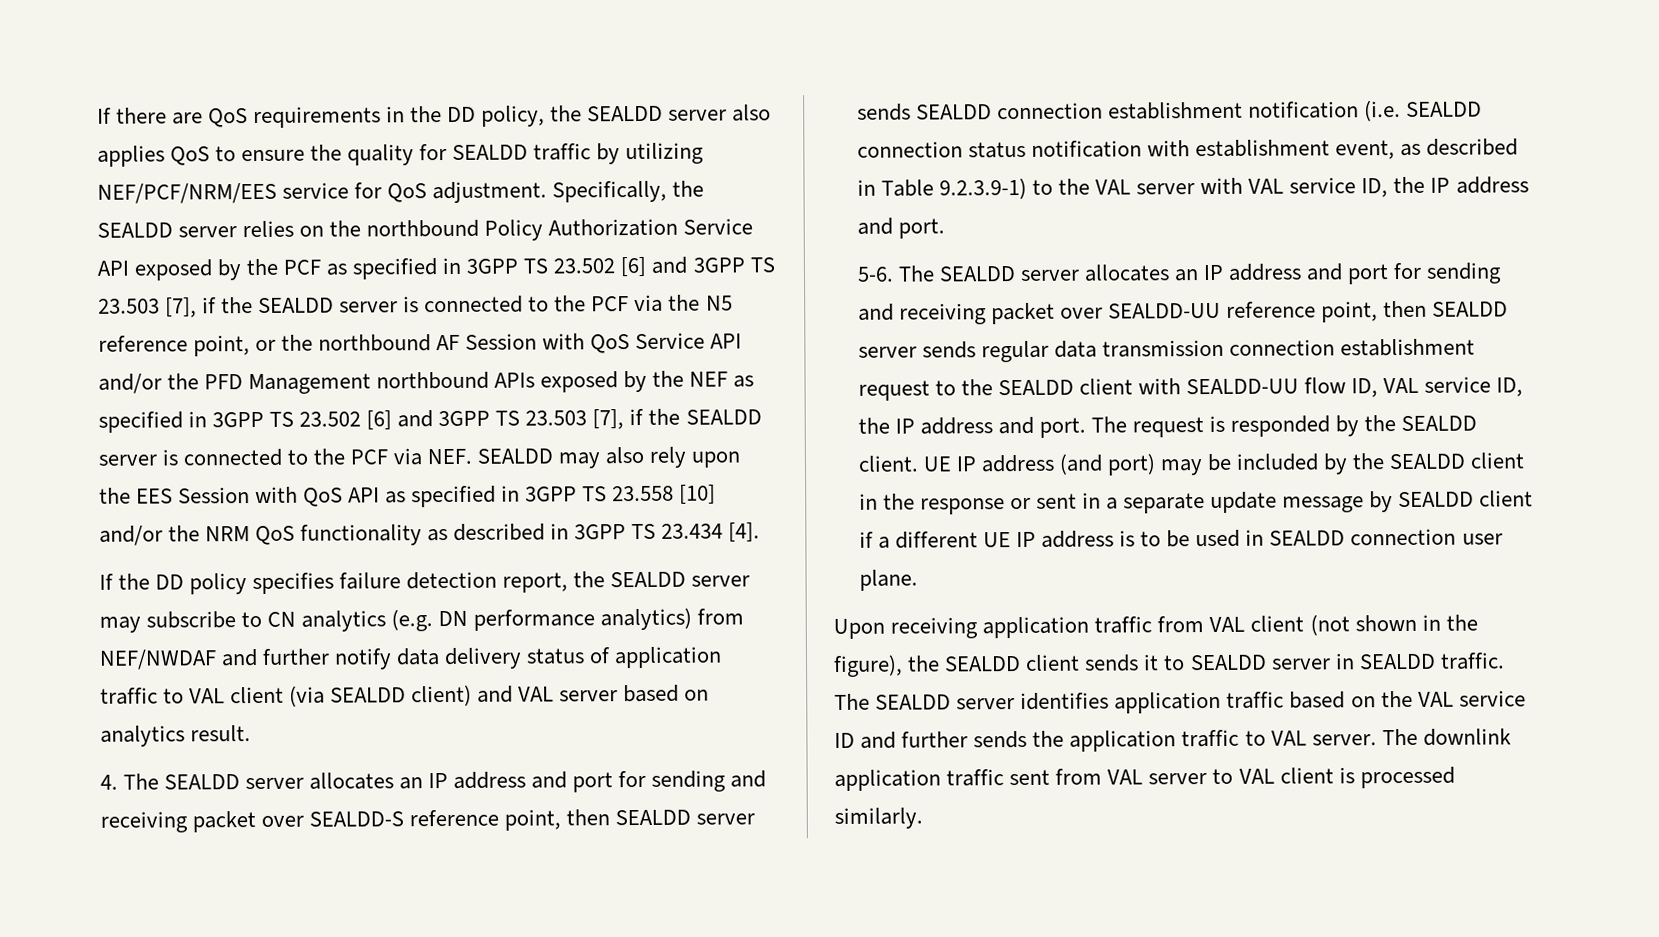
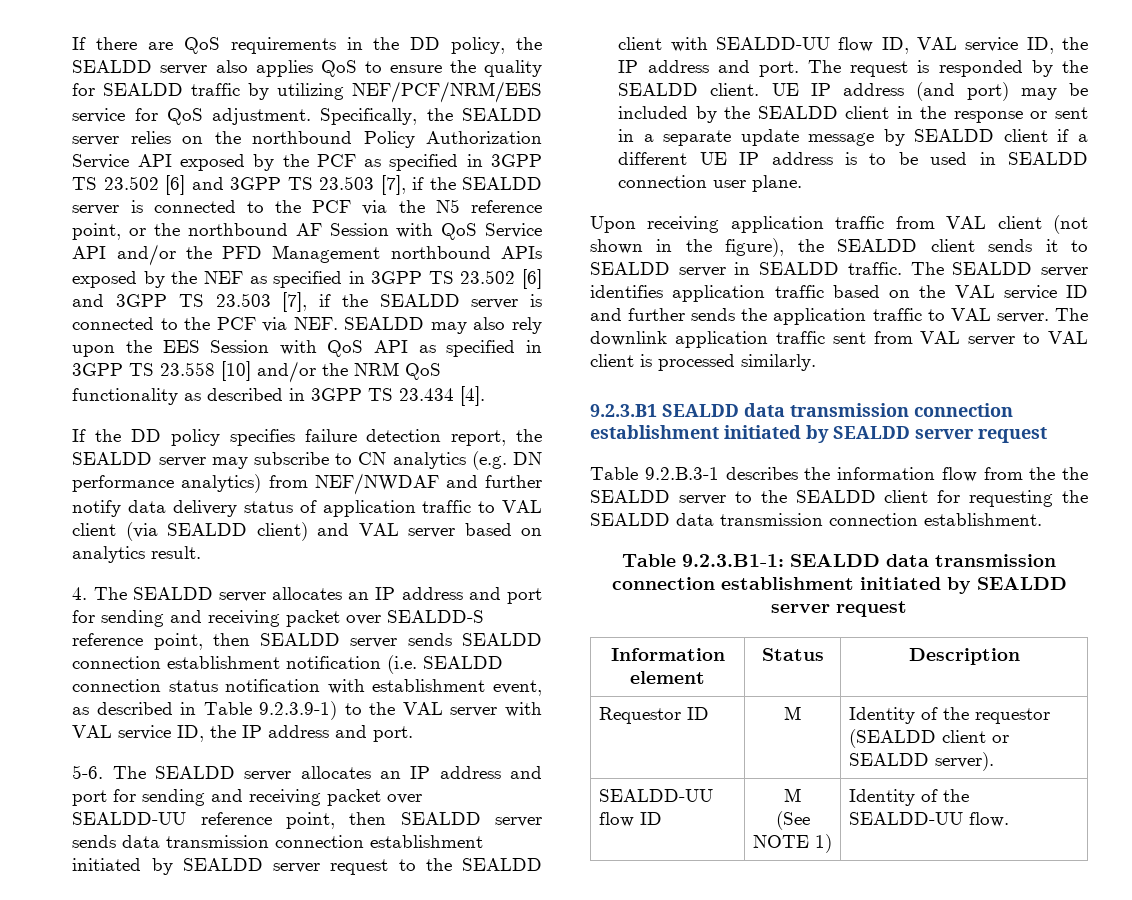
[980,338,1476,363] regular data transmission connection establishment -> [122,835,484,848] [72,858,321,875] data transmission connection establishment initiated by SEALDD server
(923, 818) none -> [590,403,1013,417] [590,425,1047,443] [590,467,1088,482] [590,490,1088,507] [590,513,1042,526] [622,554,1056,567] [611,577,1067,594] [771,601,907,617] [610,648,725,661] [630,671,705,684] [761,648,824,661] [908,648,1020,665] [598,707,709,724] [784,706,801,720] [848,707,1050,724] [848,729,1009,748] [848,752,994,771] [598,789,713,802] [598,812,662,827] [784,788,801,802] [775,811,810,830] [753,834,832,853] [848,789,969,806] [848,812,1009,827] // 9.2.3.B1 SEALDD data transmission connection establishment initiated by SEALDD server request // Table 9.2.B.3-1 describes the information flow from the the SEALDD server to the SEALDD client for requesting the SEALDD data transmission connection establishment. // Table 9.2.3.B1-1: SEALDD data transmission connection establishment initiated by SEALDD server request // Information element | Status | Description // Requestor ID | M | Identity of the requestor (SEALDD client or SEALDD server). // SEALDD-UU flow ID | M // (See NOTE 1) | Identity of the SEALDD-UU flow.

